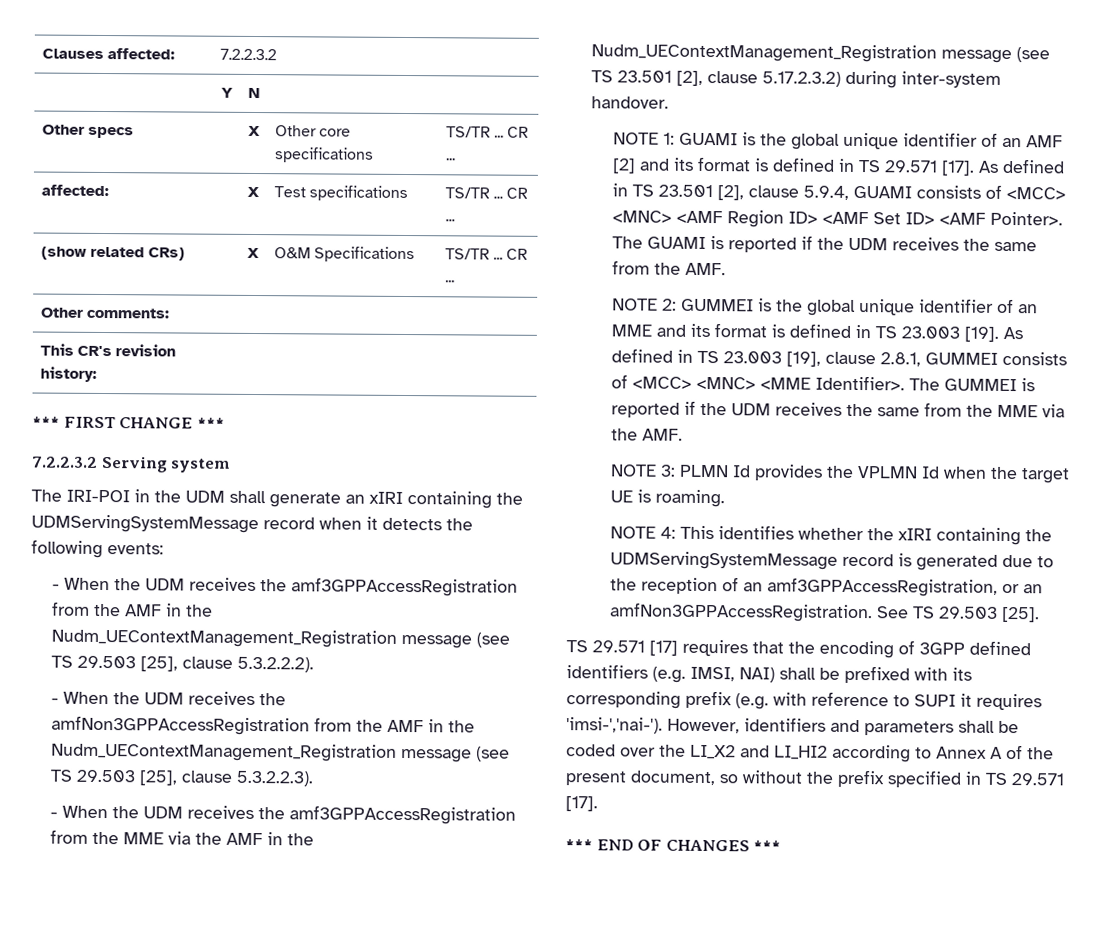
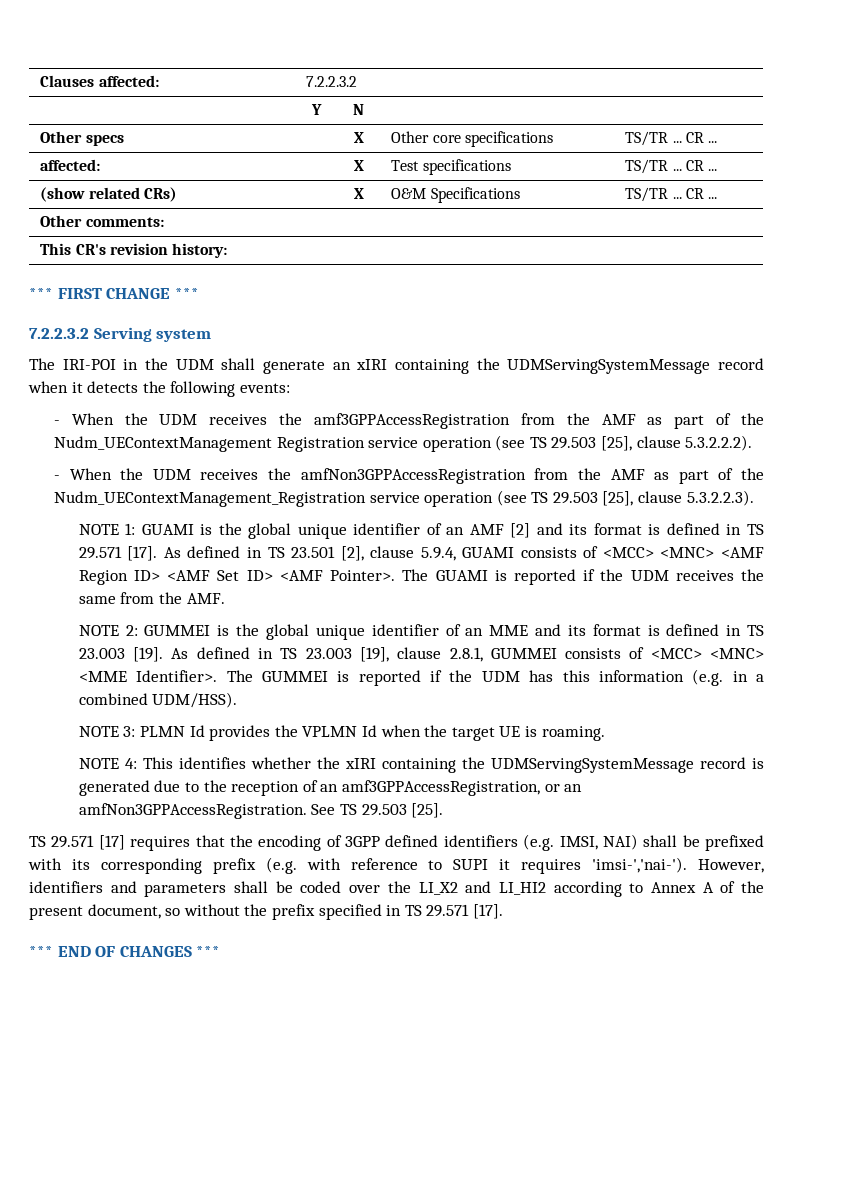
[166,603,214,617] [51,628,473,649] in the Nudm_UEContextManagement_Registration message -> [647,413,764,429] [53,436,492,452] as part of the Nudm_UEContextManagement Registration service operation
[428,719,476,733] [51,742,473,763] in the Nudm_UEContextManagement_Registration message -> [654,468,764,484] [53,491,494,507] as part of the Nudm_UEContextManagement_Registration service operation
[50,805,517,825] [50,829,315,846] [591,43,1051,64] [591,70,1002,89] [591,96,670,109] // - When the UDM receives the amf3GPPAccessRegistration from the MME via the AMF in the Nudm_UEContextManagement_Registration message (see TS 23.501 [2], clause 5.17.2.3.2) during inter-system handover. -> (754, 498) none
[774,402,1065,418] [610,428,683,441] receives the same from the MME via the AMF. -> [529,669,764,686] [78,692,238,708] has this information (e.g. in a combined UDM/HSS).

